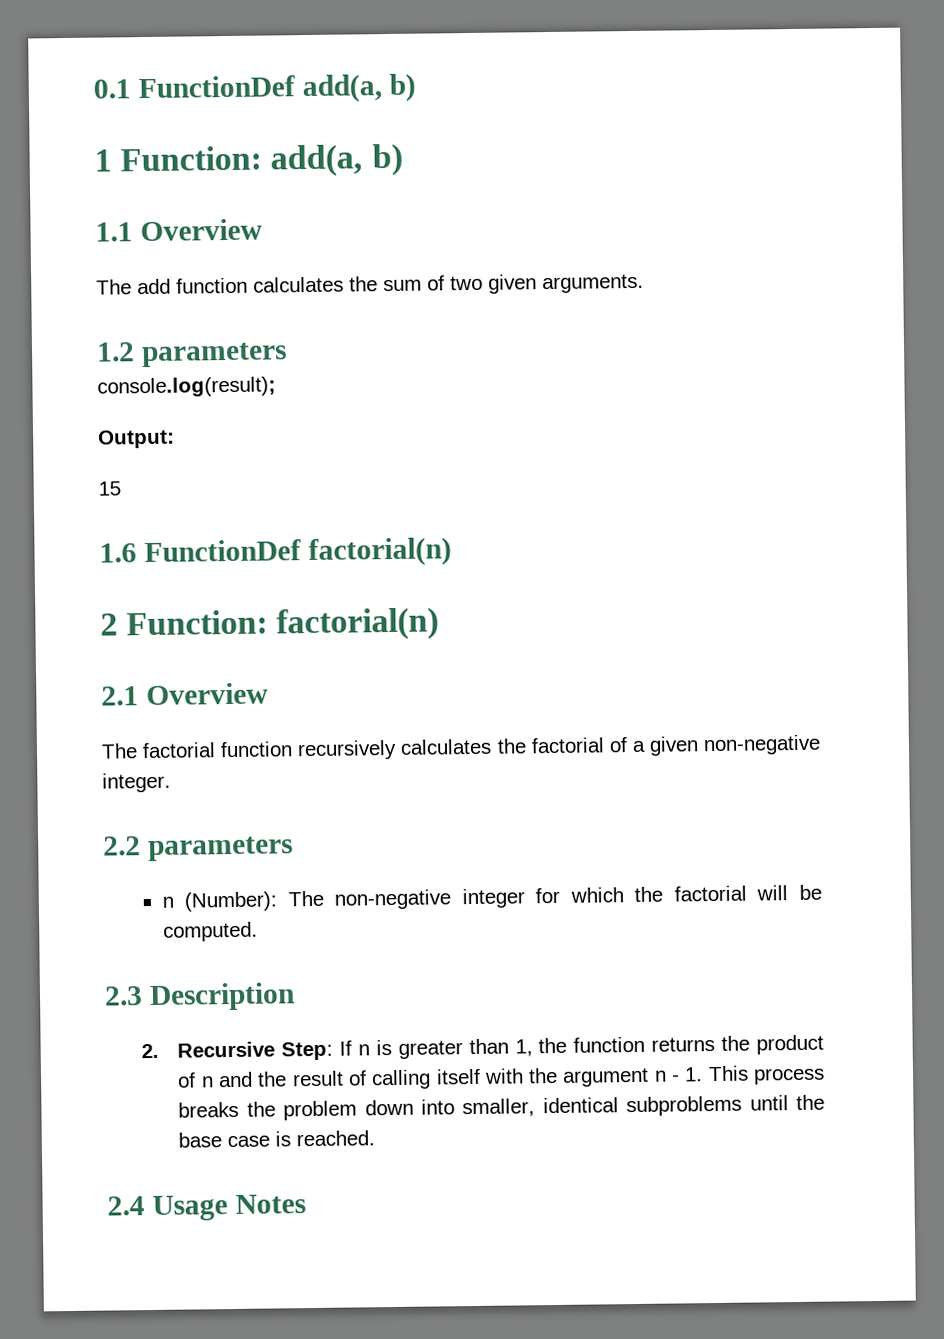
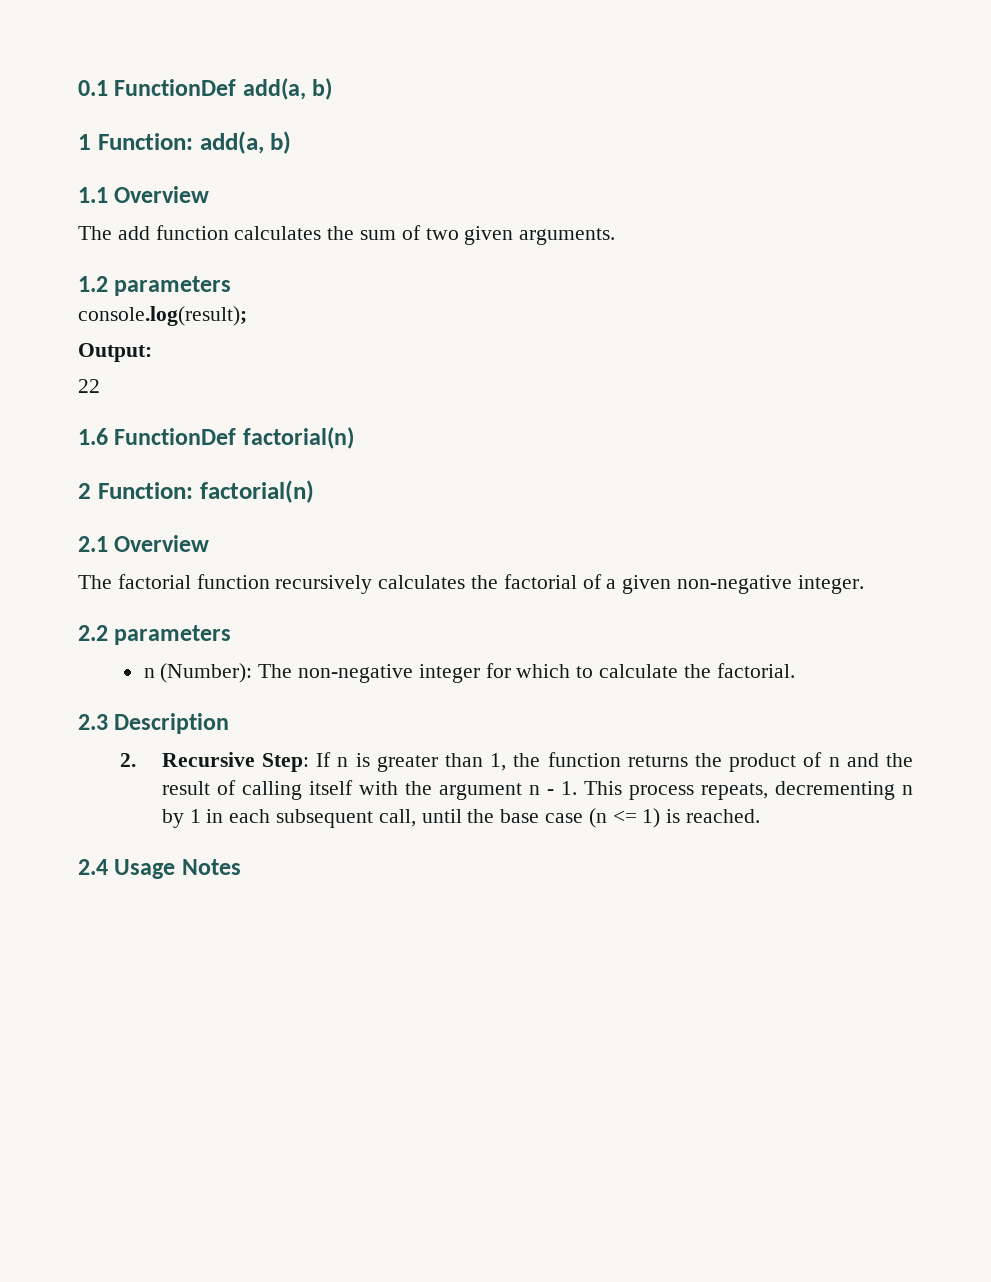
[98,481,121,496] 15 -> [78,379,100,393] 22
[634,884,823,902] [162,921,258,942] the factorial will be computed. -> [576,663,795,678] to calculate the factorial.
[178,1095,743,1121] breaks the problem down into smaller, identical subproblems -> [700,781,914,800] [161,809,416,828] repeats, decrementing n by 1 in each subsequent call,
(271, 1141) none -> [588,808,661,828] (n <= 1)

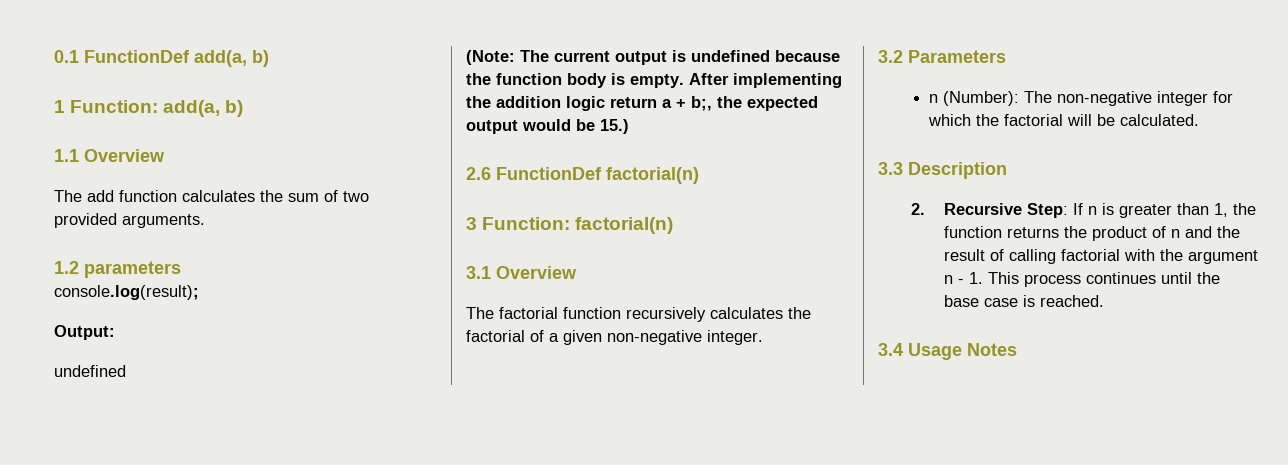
[464,226,514,245] given -> [54,213,117,228] provided
[78,379,100,393] [78,428,108,445] 22 // 1.6 -> [54,365,126,377] [466,50,840,65] [466,73,842,88] [466,96,818,111] [466,119,629,134] [466,167,491,180] undefined // (Note: The current output is undefined because the function body is empty. After implementing the addition logic return a + b;, the expected output would be 15.) // 2.6
[78,483,91,499] 2 -> [466,217,477,230] 3
[78,536,108,552] 2.1 -> [466,266,491,279] 3.1
[78,625,232,645] 2.2 parameters -> [878,50,1006,63] 3.2 Parameters
[576,663,795,678] [78,714,108,730] to calculate the factorial. // 2.3 -> [976,114,1200,126] [878,162,903,175] the factorial will be calculated. // 3.3
[308,780,353,795] itself -> [1060,249,1120,261] factorial
[700,781,914,800] [161,809,416,828] repeats, decrementing n by 1 in each subsequent call, -> [1085,272,1156,284] continues
[588,808,661,828] (n <= 1) -> (1018, 302) none
[78,859,108,875] 2.4 -> [878,343,903,356] 3.4

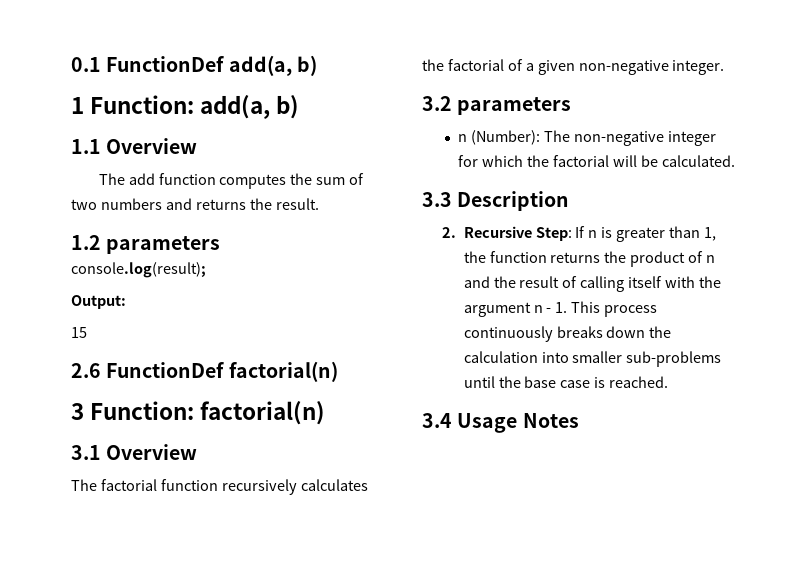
[182,190,255,202] calculates -> [219,174,287,189] computes
[54,213,205,228] provided arguments. -> [100,198,319,210] numbers and returns the result.
[54,365,126,377] [466,50,840,65] [466,73,842,88] [466,96,818,111] [466,119,629,134] undefined // (Note: The current output is undefined because the function body is empty. After implementing the addition logic return a + b;, the expected output would be 15.) -> [71,327,87,338] 15
[908,50,1006,63] Parameters -> [457,97,572,115] parameters
[1060,249,1120,261] factorial -> [628,276,663,288] itself
[1085,272,1156,284] continues -> [463,326,672,342] [463,351,722,367] continuously breaks down the calculation into smaller sub-problems

